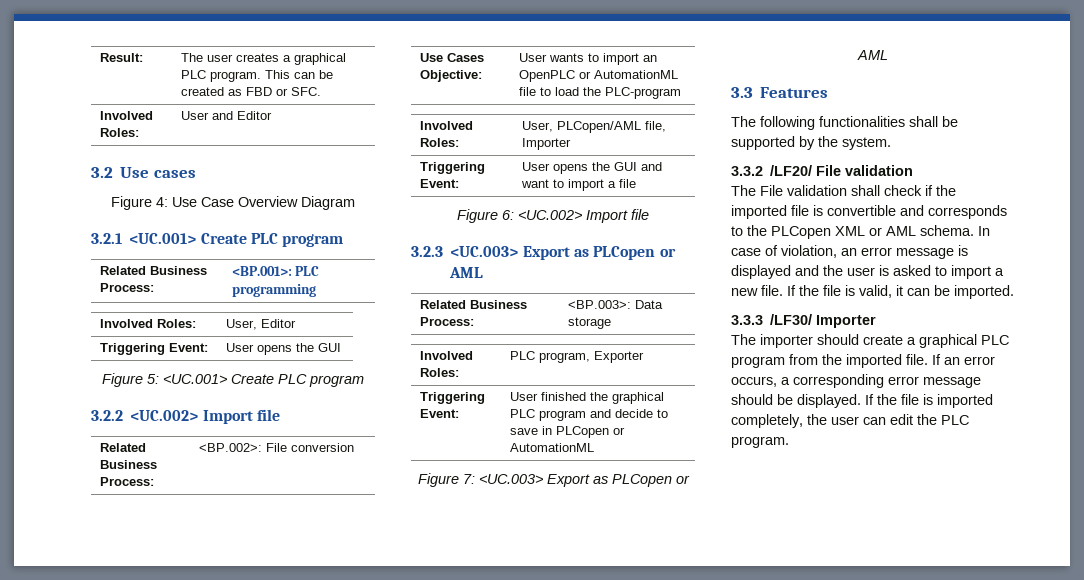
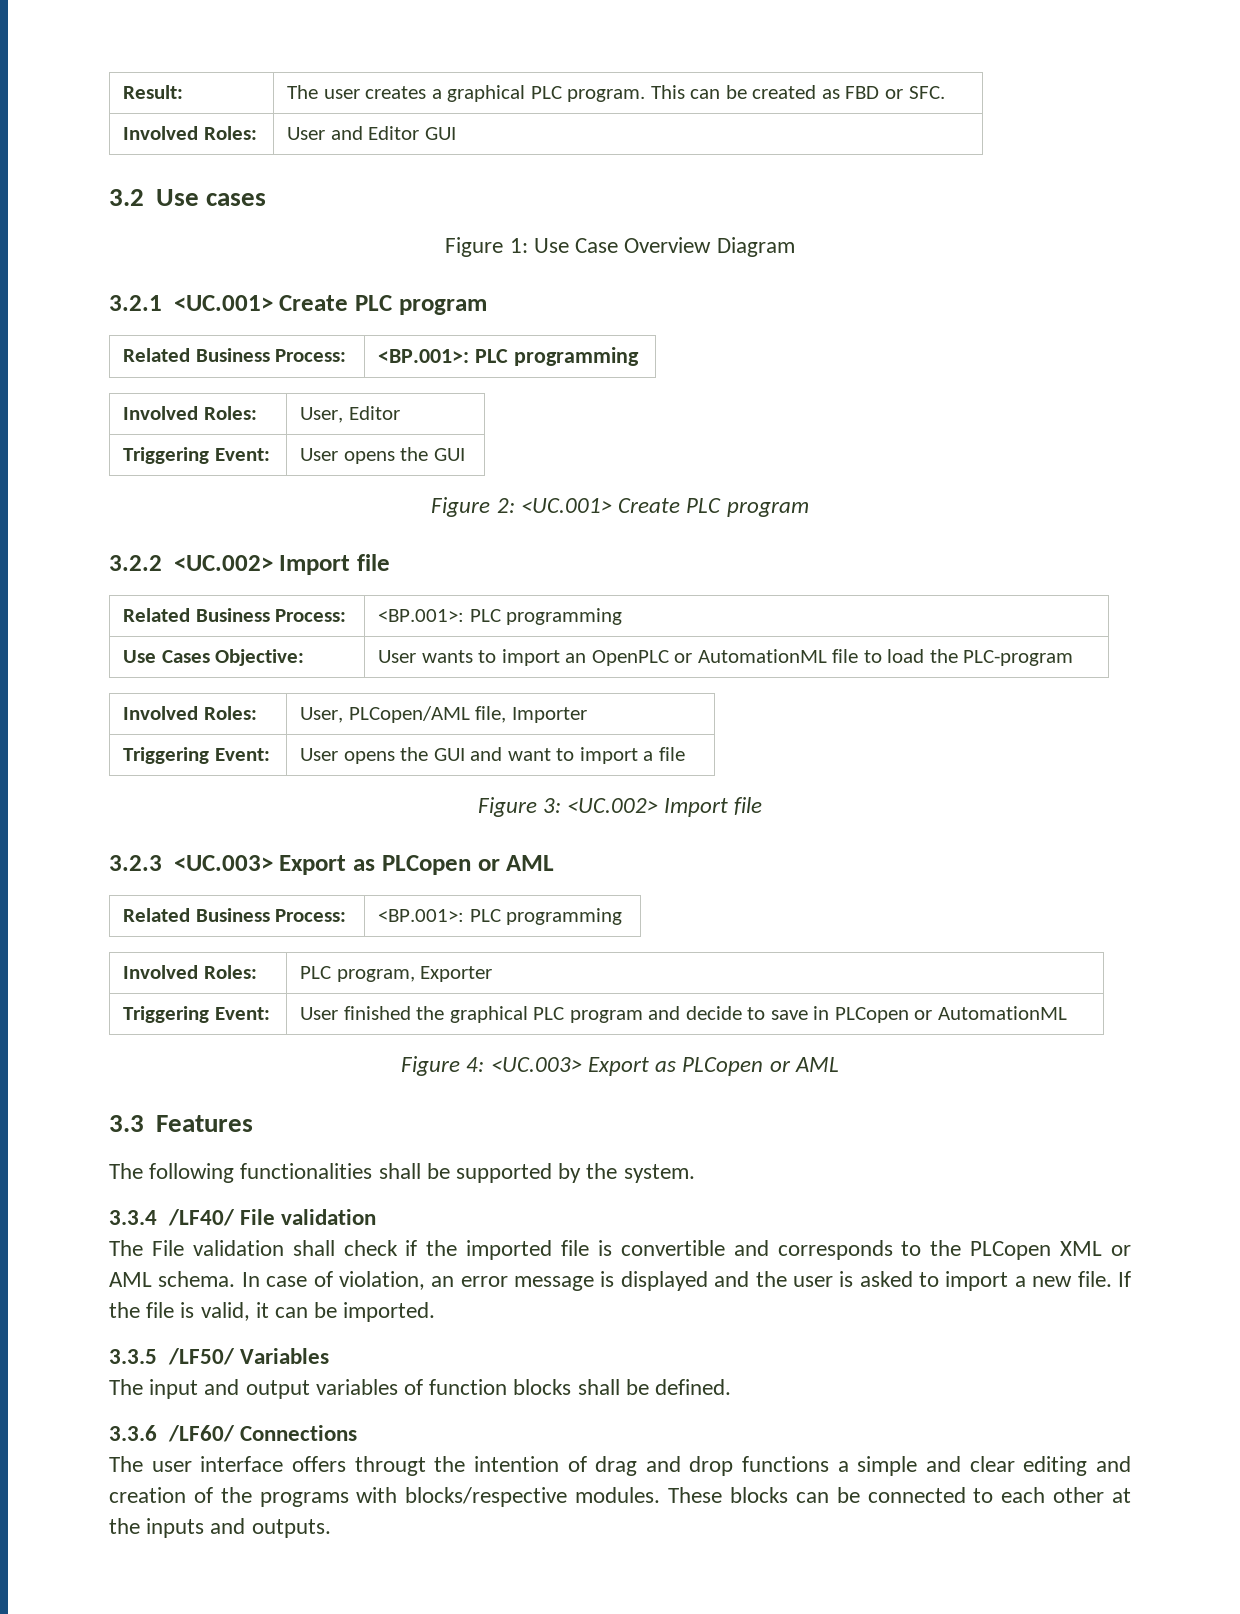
(272, 115) none -> [424,127,456,140] GUI
[156,197,168,207] 4: -> [509,238,528,253] 1:
[147,374,159,384] 5: -> [496,498,515,513] 2:
[198,443,354,452] <BP.002>: File conversion -> [378,608,623,625] <BP.001>: PLC programming
[502,210,514,220] 6: -> [542,798,561,813] 3:
[567,300,663,309] [567,317,611,329] <BP.003>: Data storage -> [378,908,623,925] <BP.001>: PLC programming
[462,474,475,484] 7: -> [466,1057,485,1072] 4:
[731,165,813,176] 3.3.2 /LF20/ -> [109,1209,235,1226] 3.3.4 /LF40/
[731,314,877,328] [731,334,1009,348] [731,354,995,368] [731,374,981,388] [731,394,993,408] [731,414,969,428] [731,436,789,448] 3.3.3 /LF30/ Importer // The importer should create a graphical PLC program from the imported file. If an error occurs, a corresponding error message should be displayed. If the file is imported completely, the user can edit the PLC program. -> [109,1348,329,1365] [109,1379,732,1399] [109,1425,357,1442] [109,1456,1131,1476] [109,1487,1131,1507] [109,1518,331,1538] 3.3.5 /LF50/ Variables // The input and output variables of function blocks shall be defined. // 3.3.6 /LF60/ Connections // The user interface offers througt the intention of drag and drop functions a simple and clear editing and creation of the programs with blocks/respective modules. These blocks can be connected to each other at the inputs and outputs.

